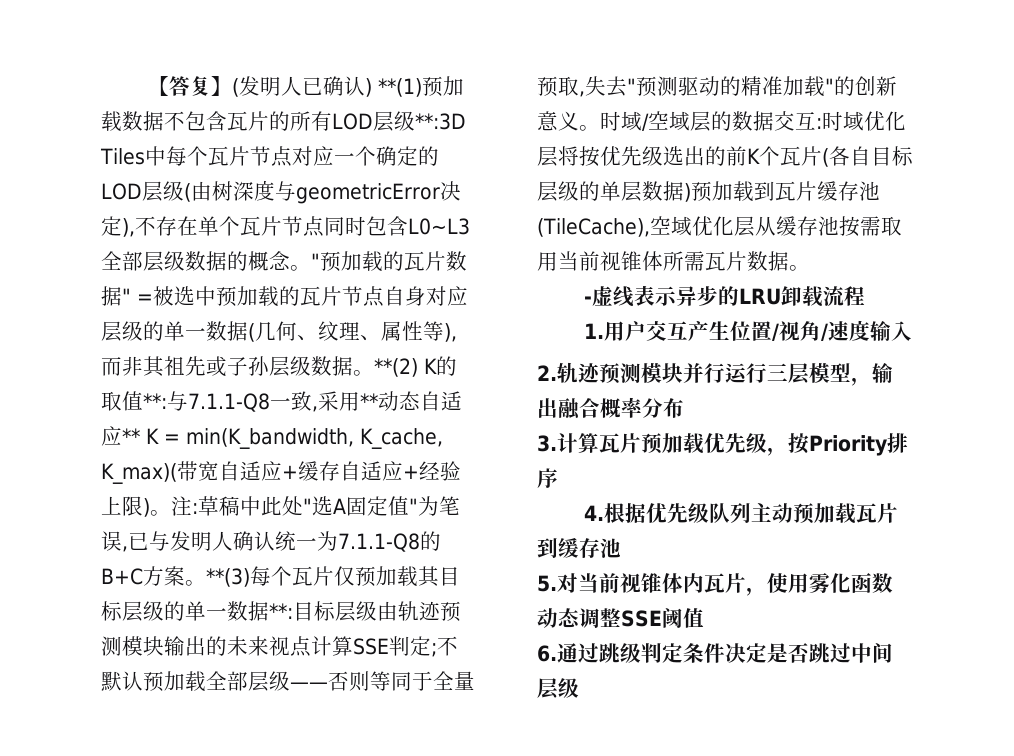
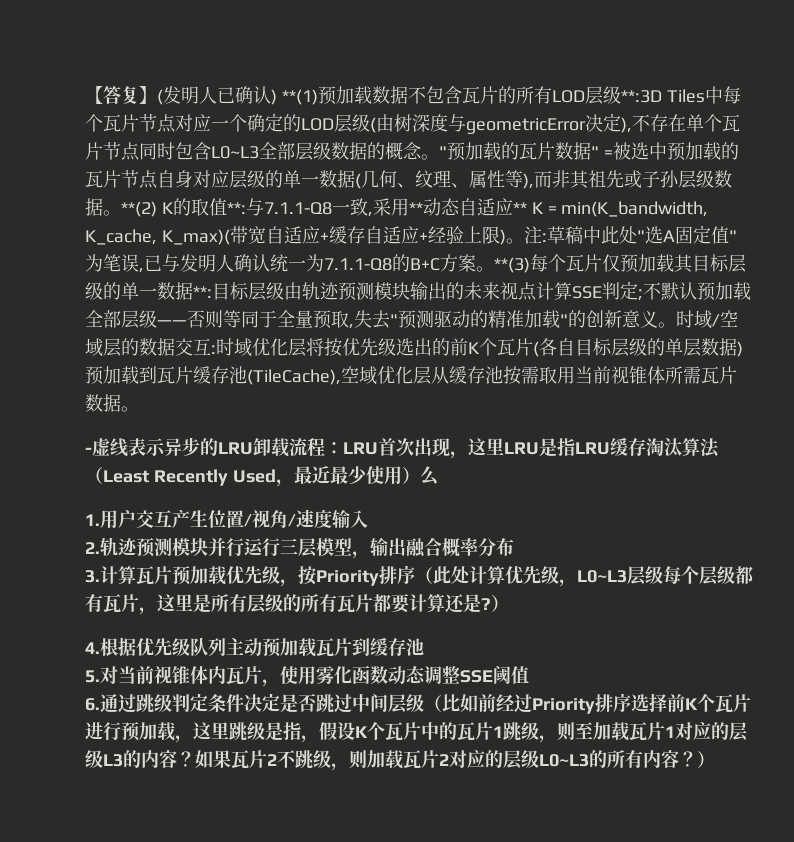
(866, 296) none -> [325,438,720,459] [85,466,439,487] ：LRU首次出现，这里LRU是指LRU缓存淘汰算法（Least Recently Used，最近最少使用）么
(558, 478) none -> [415,566,753,587] [85,594,509,615] （此处计算优先级，L0~L3层级每个层级都有瓦片，这里是所有层级的所有瓦片都要计算还是?）
(579, 688) none -> [424,693,751,714] [85,722,748,743] [85,750,715,771] （比如前经过Priority排序选择前K个瓦片进行预加载，这里跳级是指，假设K个瓦片中的瓦片1跳级，则至加载瓦片1对应的层级L3的内容？如果瓦片2不跳级，则加载瓦片2对应的层级L0~L3的所有内容？）

